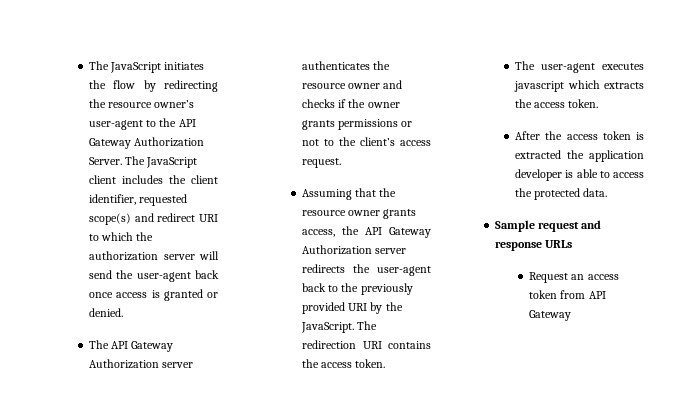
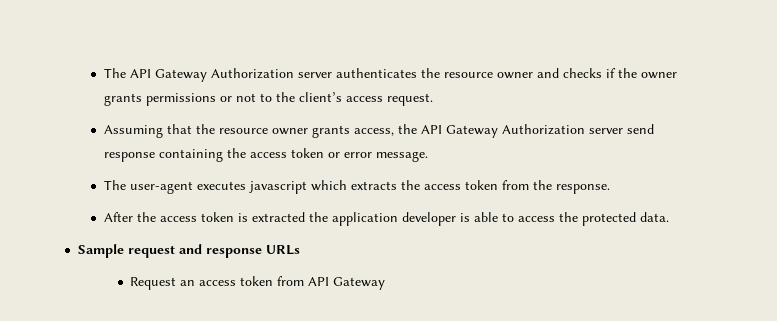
[88,61,205,73] [88,80,218,92] [88,99,195,108] [88,118,196,130] [88,137,205,149] [88,156,198,168] [88,175,218,184] [88,194,188,206] [88,213,218,225] [88,232,154,241] [88,251,219,261] [88,270,219,282] [88,289,218,301] [88,308,123,317] [88,340,109,349] The JavaScript initiates the flow by redirecting the resource owner’s user-agent to the API Gateway Authorization Server. The JavaScript client includes the client identifier, requested scope(s) and redirect URI to which the authorization server will send the user-agent back once access is granted or denied. // The -> [104,68,127,78] The
[301,264,431,276] [301,283,413,295] [301,302,403,314] [300,321,378,333] [301,340,431,349] [301,359,386,368] redirects the user-agent back to the previously provided URI by the JavaScript. The redirection URI contains the access token. -> [627,124,655,134] [104,148,429,162] send response containing the access token or error message.
[568,99,599,108] token. -> [465,180,611,194] token from the response.

